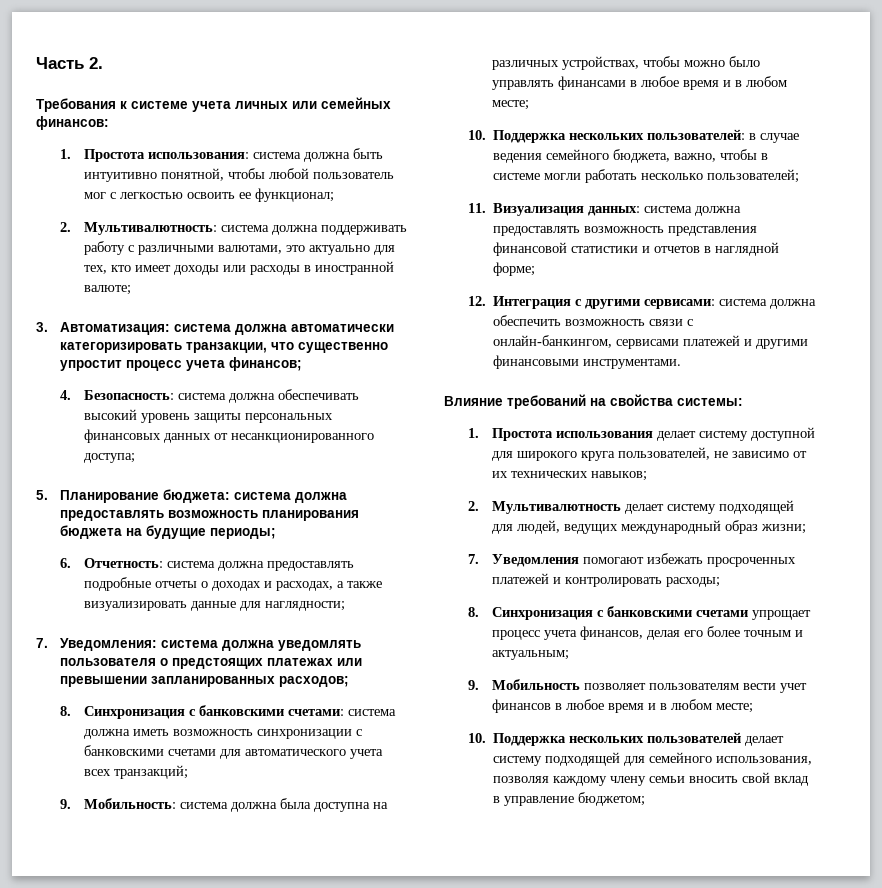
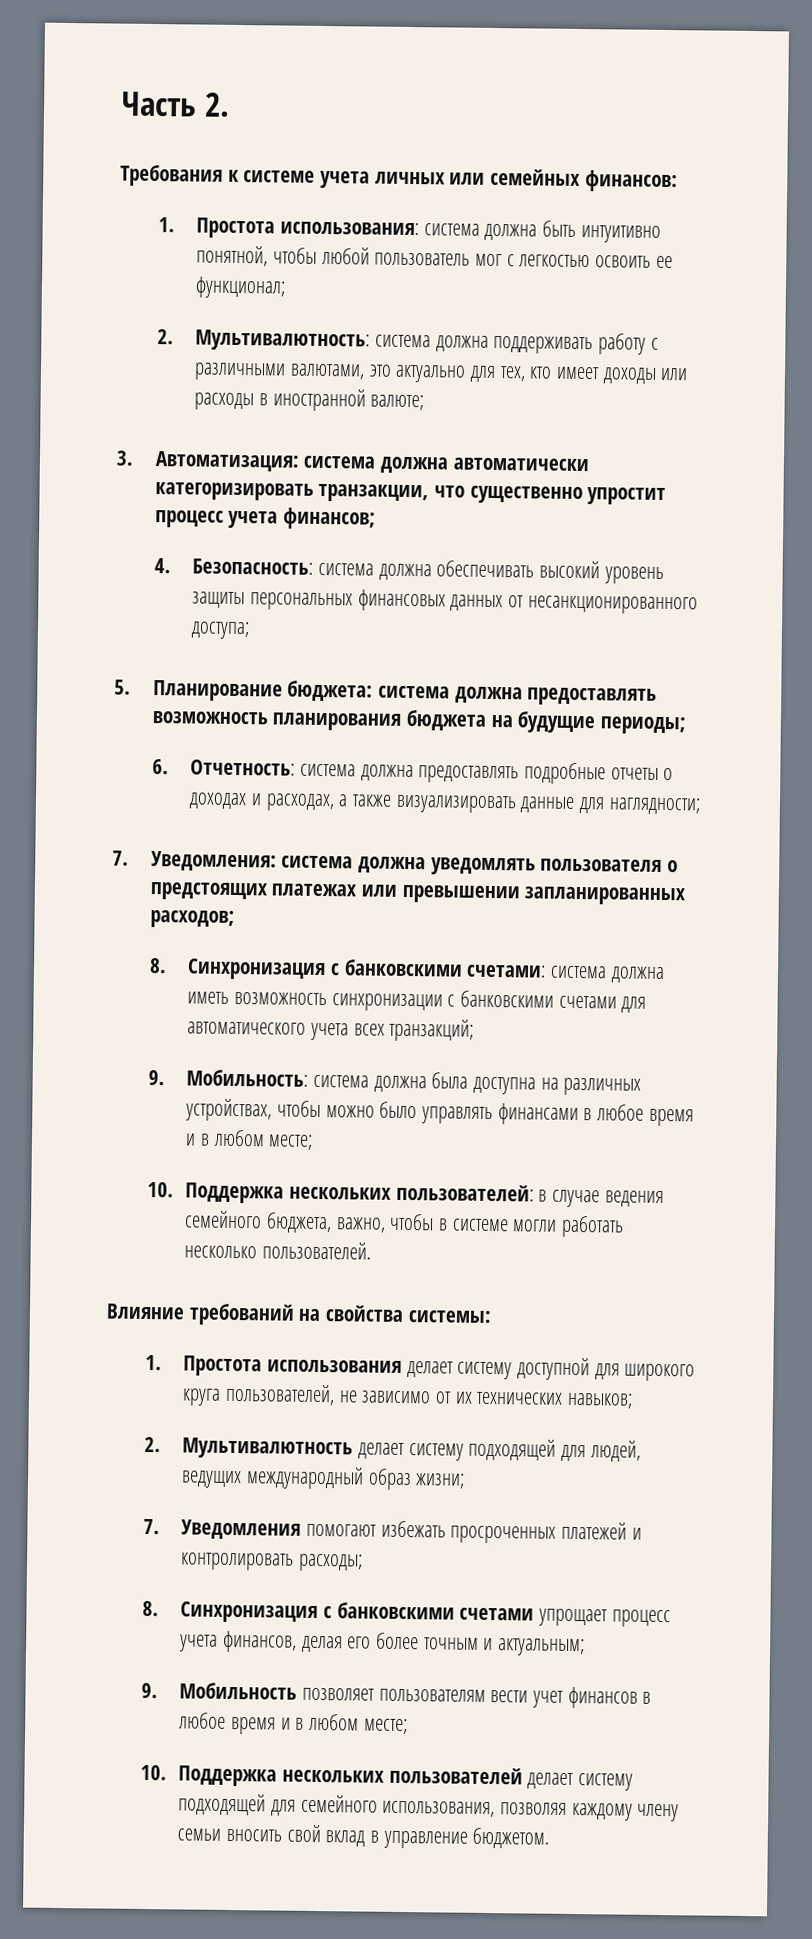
[707,169,800,183] [468,203,742,216] [493,226,758,236] [493,242,780,256] [493,262,536,276] [468,296,817,309] [493,315,694,326] [493,335,809,349] [493,355,682,369] пользователей; // 11. Визуализация данных: система должна предоставлять возможность представления финансовой статистики и отчетов в наглядной форме; // 12. Интеграция с другими сервисами: система должна обеспечить возможность связи с онлайн-банкингом, сервисами платежей и другими финансовыми инструментами. -> [262,1241,372,1260] пользователей.
[578,792,646,806] бюджетом; -> [472,1827,550,1849] бюджетом.

